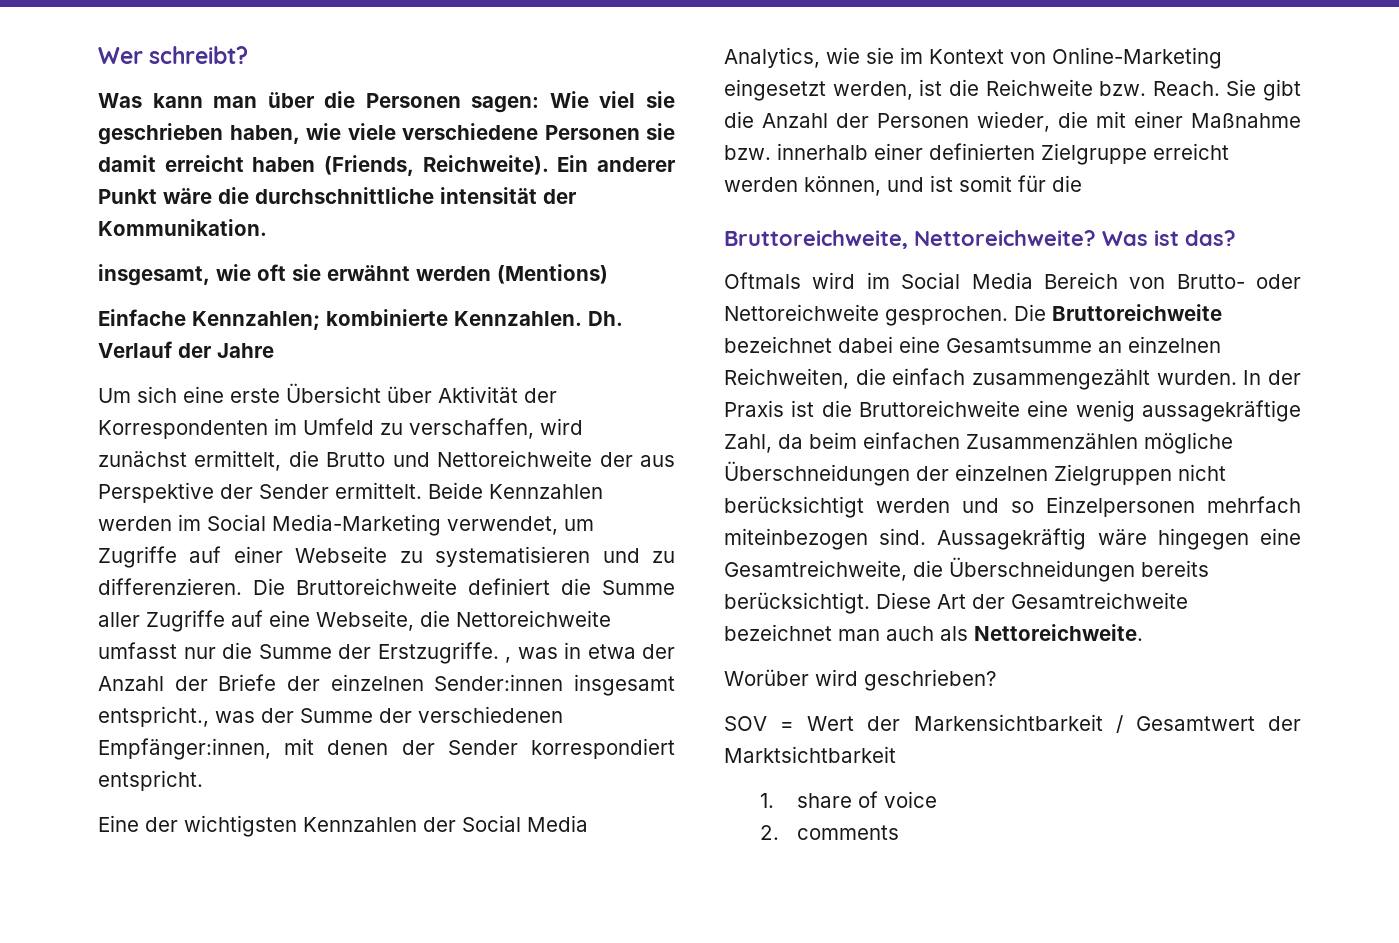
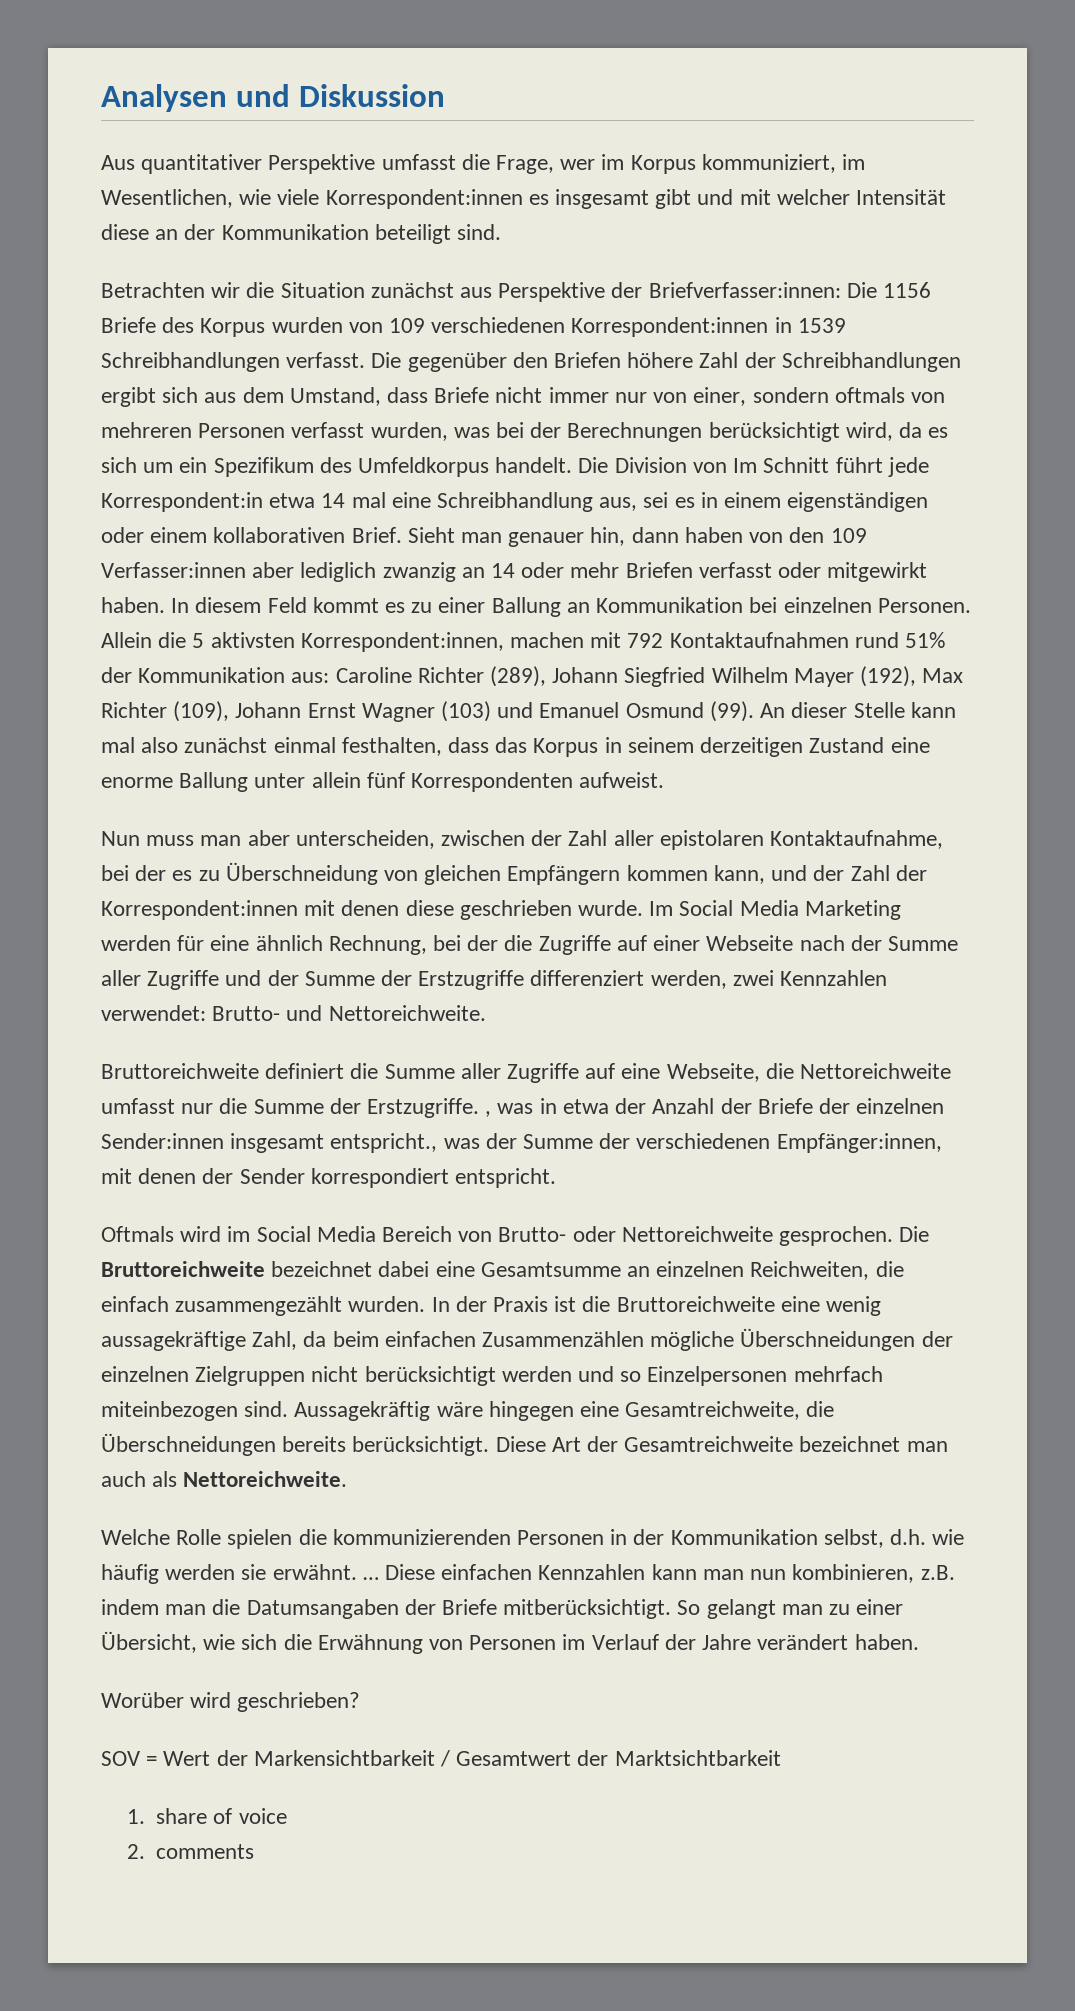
[98,46,249,64] [98,91,675,113] [98,123,675,145] [98,155,675,176] [98,187,576,204] [98,219,267,236] [98,264,608,286] [98,309,623,330] [98,341,274,358] [98,383,557,403] [98,418,583,439] [98,450,676,471] [98,482,603,503] [98,514,594,536] [98,546,676,568] [98,578,285,595] Wer schreibt? // Was kann man über die Personen sagen: Wie viel sie geschrieben haben, wie viele verschiedene Personen sie damit erreicht haben (Friends, Reichweite). Ein anderer Punkt wäre die durchschnittliche intensität der Kommunikation. // insgesamt, wie oft sie erwähnt werden (Mentions) // Einfache Kennzahlen; kombinierte Kennzahlen. Dh. Verlauf der Jahre // Um sich eine erste Übersicht über Aktivität der Korrespondenten im Umfeld zu verschaffen, wird zunächst ermittelt, die Brutto und Nettoreichweite der aus Perspektive der Sender ermittelt. Beide Kennzahlen werden im Social Media-Marketing verwendet, um Zugriffe auf einer Webseite zu systematisieren und zu differenzieren. Die -> [101,84,445,112] [101,154,866,174] [101,189,947,209] [101,224,502,244] [101,282,932,302] [101,317,846,337] [101,352,961,372] [101,387,945,407] [101,422,949,442] [101,457,929,477] [101,492,929,512] [101,527,867,547] [101,562,928,582] [101,597,971,617] [101,632,946,652] [101,666,964,687] [101,701,956,722] [101,737,930,757] [101,772,665,792] [101,830,944,850] [101,862,927,885] [101,900,901,920] [101,935,958,955] [101,970,888,990] [101,1005,486,1021] Analysen und Diskussion // Aus quantitativer Perspektive umfasst die Frage, wer im Korpus kommuniziert, im Wesentlichen, wie viele Korrespondent:innen es insgesamt gibt und mit welcher Intensität diese an der Kommunikation beteiligt sind. // Betrachten wir die Situation zunächst aus Perspektive der Briefverfasser:innen: Die 1156 Briefe des Korpus wurden von 109 verschiedenen Korrespondent:innen in 1539 Schreibhandlungen verfasst. Die gegenüber den Briefen höhere Zahl der Schreibhandlungen ergibt sich aus dem Umstand, dass Briefe nicht immer nur von einer, sondern oftmals von mehreren Personen verfasst wurden, was bei der Berechnungen berücksichtigt wird, da es sich um ein Spezifikum des Umfeldkorpus handelt. Die Division von Im Schnitt führt jede Korrespondent:in etwa 14 mal eine Schreibhandlung aus, sei es in einem eigenständigen oder einem kollaborativen Brief. Sieht man genauer hin, dann haben von den 109 Verfasser:innen aber lediglich zwanzig an 14 oder mehr Briefen verfasst oder mitgewirkt haben. In diesem Feld kommt es zu einer Ballung an Kommunikation bei einzelnen Personen. Allein die 5 aktivsten Korrespondent:innen, machen mit 792 Kontaktaufnahmen rund 51% der Kommunikation aus: Caroline Richter (289), Johann Siegfried Wilhelm Mayer (192), Max Richter (109), Johann Ernst Wagner (103) und Emanuel Osmund (99). An dieser Stelle kann mal also zunächst einmal festhalten, dass das Korpus in seinem derzeitigen Zustand eine enorme Ballung unter allein fünf Korrespondenten aufweist. // Nun muss man aber unterscheiden, zwischen der Zahl aller epistolaren Kontaktaufnahme, bei der es zu Überschneidung von gleichen Empfängern kommen kann, und der Zahl der Korrespondent:innen mit denen diese geschrieben wurde. Im Social Media Marketing werden für eine ähnlich Rechnung, bei der die Zugriffe auf einer Webseite nach der Summe aller Zugriffe und der Summe der Erstzugriffe differenziert werden, zwei Kennzahlen verwendet: Brutto- und Nettoreichweite. //
[98,815,588,837] [724,47,1222,69] [724,79,1301,101] [724,111,1301,132] [724,143,1229,165] [724,175,1082,196] [724,230,1236,249] // Eine der wichtigsten Kennzahlen der Social Media Analytics, wie sie im Kontext von Online-Marketing eingesetzt werden, ist die Reichweite bzw. Reach. Sie gibt die Anzahl der Personen wieder, die mit einer Maßnahme bzw. innerhalb einer definierten Zielgruppe erreicht werden können, und ist somit für die // Bruttoreichweite, Nettoreichweite? Was ist das? -> (557, 1178) none
(1143, 632) none -> [101,1529,965,1549] [101,1564,955,1584] [101,1599,904,1619] [101,1631,919,1654] // Welche Rolle spielen die kommunizierenden Personen in der Kommunikation selbst, d.h. wie häufig werden sie erwähnt. … Diese einfachen Kennzahlen kann man nun kombinieren, z.B. indem man die Datumsangaben der Briefe mitberücksichtigt. So gelangt man zu einer Übersicht, wie sich die Erwähnung von Personen im Verlauf der Jahre verändert haben.

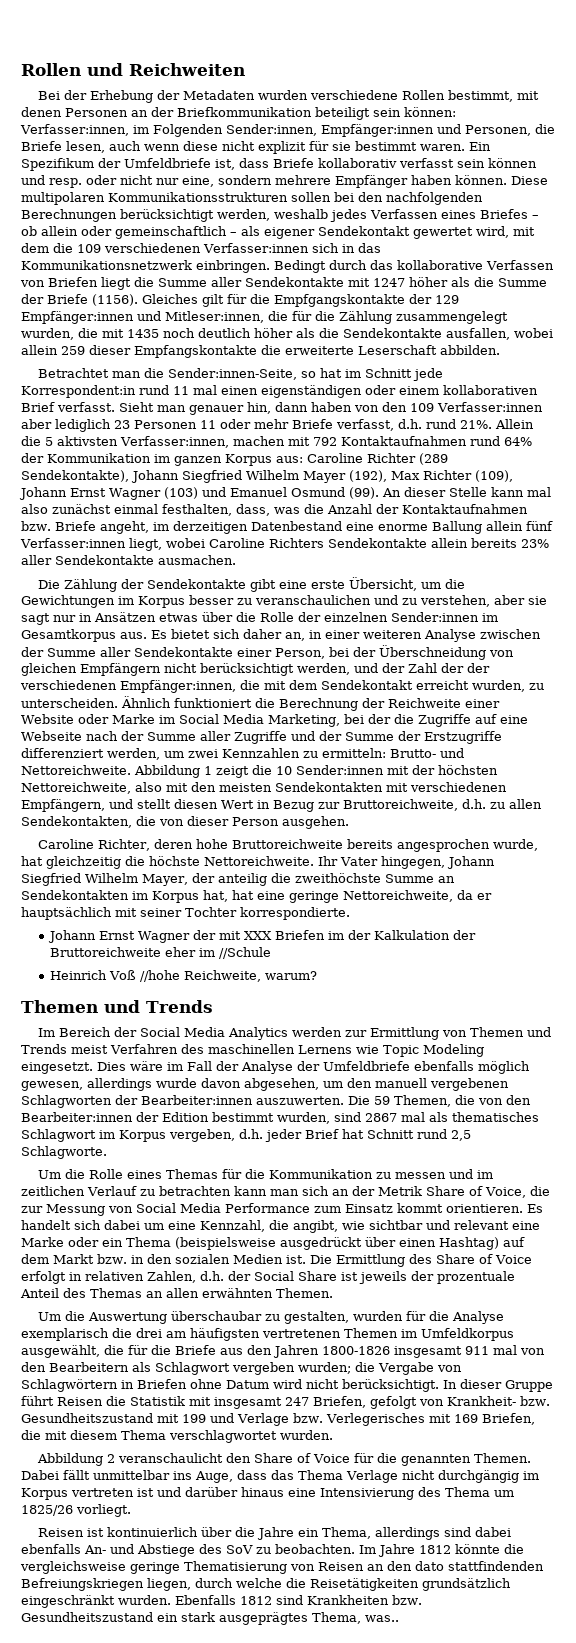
[101,84,445,112] [101,154,866,174] [101,189,947,209] [101,224,502,244] [101,282,932,302] [101,317,846,337] [101,352,961,372] [101,387,945,407] [101,422,949,442] [101,457,929,477] [101,492,782,512] Analysen und Diskussion // Aus quantitativer Perspektive umfasst die Frage, wer im Korpus kommuniziert, im Wesentlichen, wie viele Korrespondent:innen es insgesamt gibt und mit welcher Intensität diese an der Kommunikation beteiligt sind. // Betrachten wir die Situation zunächst aus Perspektive der Briefverfasser:innen: Die 1156 Briefe des Korpus wurden von 109 verschiedenen Korrespondent:innen in 1539 Schreibhandlungen verfasst. Die gegenüber den Briefen höhere Zahl der Schreibhandlungen ergibt sich aus dem Umstand, dass Briefe nicht immer nur von einer, sondern oftmals von mehreren Personen verfasst wurden, was bei der Berechnungen berücksichtigt wird, da es sich um ein Spezifikum des Umfeldkorpus handelt. Die Division von Im Schnitt führt jede Korrespondent:in etwa 14 mal eine Schreibhandlung aus, sei es in einem -> [21,63,245,76] [37,90,539,103] [21,107,456,120] [20,124,555,137] [21,141,491,154] [21,158,537,171] [21,175,548,188] [21,192,483,205] [21,209,539,222] [21,226,535,239] [21,243,381,253] [21,260,554,273] [20,277,547,290] [21,294,459,307] [21,311,508,324] [21,328,553,340] [21,345,500,358] [37,368,443,381] [21,385,258,398] Rollen und Reichweiten // Bei der Erhebung der Metadaten wurden verschiedene Rollen bestimmt, mit denen Personen an der Briefkommunikation beteiligt sein können: Verfasser:innen, im Folgenden Sender:innen, Empfänger:innen und Personen, die Briefe lesen, auch wenn diese nicht explizit für sie bestimmt waren. Ein Spezifikum der Umfeldbriefe ist, dass Briefe kollaborativ verfasst sein können und resp. oder nicht nur eine, sondern mehrere Empfänger haben können. Diese multipolaren Kommunikationsstrukturen sollen bei den nachfolgenden Berechnungen berücksichtigt werden, weshalb jedes Verfassen eines Briefes – ob allein oder gemeinschaftlich – als eigener Sendekontakt gewertet wird, mit dem die 109 verschiedenen Verfasser:innen sich in das Kommunikationsnetzwerk einbringen. Bedingt durch das kollaborative Verfassen von Briefen liegt die Summe aller Sendekontakte mit 1247 höher als die Summe der Briefe (1156). Gleiches gilt für die Empfgangskontakte der 129 Empfänger:innen und Mitleser:innen, die für die Zählung zusammengelegt wurden, die mit 1435 noch deutlich höher als die Sendekontakte ausfallen, wobei allein 259 dieser Empfangskontakte die erweiterte Leserschaft abbilden. // Betrachtet man die Sender:innen-Seite, so hat im Schnitt jede Korrespondent:in rund 11 mal einen
[351,527,402,543] Brief. -> [21,402,115,412] Brief verfasst.
[382,562,928,582] [101,597,971,617] zwanzig an 14 oder mehr Briefen verfasst oder mitgewirkt haben. In diesem Feld kommt es zu einer Ballung an Kommunikation bei einzelnen Personen. -> [114,419,492,431] 23 Personen 11 oder mehr Briefe verfasst, d.h. rund 21%.
[300,632,504,652] Korrespondent:innen, -> [120,436,229,448] Verfasser:innen,
[905,632,946,648] [101,667,286,683] 51% der Kommunikation -> [503,437,532,446] [21,453,272,466] 64% der Kommunikation im ganzen Korpus
[490,666,547,687] (289), -> [419,453,448,465] [21,470,129,482] (289 Sendekontakte),
[448,737,885,757] dass das Korpus in seinem derzeitigen Zustand -> [236,504,528,516] [21,521,342,534] dass, was die Anzahl der Kontaktaufnahmen bzw. Briefe angeht, im derzeitigen Datenbestand
[254,773,306,788] unter -> (482, 527) none
[411,772,665,792] [101,830,944,850] [101,865,220,881] Korrespondenten aufweist. // Nun muss man aber unterscheiden, zwischen der Zahl aller epistolaren Kontaktaufnahme, bei der es zu -> [20,538,549,551] [21,555,236,565] [37,577,465,592] [21,595,547,608] [21,612,498,625] [21,629,541,642] [21,647,376,659] Verfasser:innen liegt, wobei Caroline Richters Sendekontakte allein bereits 23% aller Sendekontakte ausmachen. // Die Zählung der Sendekontakte gibt eine erste Übersicht, um die Gewichtungen im Korpus besser zu veranschaulichen und zu verstehen, aber sie sagt nur in Ansätzen etwas über die Rolle der einzelnen Sender:innen im Gesamtkorpus aus. Es bietet sich daher an, in einer weiteren Analyse zwischen der Summe aller Sendekontakte einer Person, bei der
[626,865,765,884] kommen kann, -> [164,663,350,676] nicht berücksichtigt werden,
[101,900,901,920] [101,935,427,955] Korrespondent:innen mit denen diese geschrieben wurde. Im Social Media Marketing werden für eine ähnlich Rechnung, -> [467,663,490,673] [20,680,544,693] [21,696,500,711] [21,714,340,727] der verschiedenen Empfänger:innen, die mit dem Sendekontakt erreicht wurden, zu unterscheiden. Ähnlich funktioniert die Berechnung der Reichweite einer Website oder Marke im Social Media Marketing,
[653,935,701,951] einer -> [499,715,528,724] eine
(727, 979) none -> [164,751,184,758] um
[101,1005,206,1021] verwendet: -> [303,748,386,758] zu ermitteln:
[101,1063,952,1083] [101,1098,945,1118] [101,1133,942,1153] [101,1168,557,1188] [101,1226,930,1246] [101,1261,904,1280] [101,1296,882,1316] [101,1328,953,1351] [101,1366,883,1386] [101,1401,835,1421] [101,1433,948,1456] [101,1471,348,1487] [101,1529,965,1549] [101,1564,955,1584] [101,1599,904,1619] [101,1631,919,1654] [101,1692,361,1712] [101,1750,781,1767] [126,1808,287,1824] [126,1844,255,1859] // Bruttoreichweite definiert die Summe aller Zugriffe auf eine Webseite, die Nettoreichweite umfasst nur die Summe der Erstzugriffe. , was in etwa der Anzahl der Briefe der einzelnen Sender:innen insgesamt entspricht., was der Summe der verschiedenen Empfänger:innen, mit denen der Sender korrespondiert entspricht. // Oftmals wird im Social Media Bereich von Brutto- oder Nettoreichweite gesprochen. Die Bruttoreichweite bezeichnet dabei eine Gesamtsumme an einzelnen Reichweiten, die einfach zusammengezählt wurden. In der Praxis ist die Bruttoreichweite eine wenig aussagekräftige Zahl, da beim einfachen Zusammenzählen mögliche Überschneidungen der einzelnen Zielgruppen nicht berücksichtigt werden und so Einzelpersonen mehrfach miteinbezogen sind. Aussagekräftig wäre hingegen eine Gesamtreichweite, die Überschneidungen bereits berücksichtigt. Diese Art der Gesamtreichweite bezeichnet man auch als Nettoreichweite. // Welche Rolle spielen die kommunizierenden Personen in der Kommunikation selbst, d.h. wie häufig werden sie erwähnt. … Diese einfachen Kennzahlen kann man nun kombinieren, z.B. indem man die Datumsangaben der Briefe mitberücksichtigt. So gelangt man zu einer Übersicht, wie sich die Erwähnung von Personen im Verlauf der Jahre verändert haben. // Worüber wird geschrieben? // SOV = Wert der Markensichtbarkeit / Gesamtwert der Marktsichtbarkeit // 1. share of voice // 2. comments -> [134,765,498,778] [21,782,507,794] [21,799,542,812] [21,816,349,829] [37,839,538,852] [21,856,495,869] [21,873,455,886] [21,890,492,903] [21,907,350,920] [48,930,477,943] [50,947,272,959] [50,970,318,982] [21,1000,213,1013] [37,1027,551,1040] [21,1044,484,1057] [21,1061,530,1074] [21,1078,509,1091] [21,1095,531,1108] [21,1112,539,1124] [21,1129,471,1142] [21,1146,107,1159] [37,1169,493,1179] [21,1186,550,1198] [21,1203,543,1216] [21,1220,540,1233] [21,1237,525,1250] [21,1254,532,1267] [21,1271,515,1284] [20,1288,333,1298] [37,1311,504,1324] [21,1328,514,1341] [21,1345,545,1358] [21,1362,462,1375] [21,1379,553,1392] [21,1396,550,1409] [21,1413,535,1426] [21,1430,333,1443] [36,1453,531,1466] [21,1470,539,1483] [21,1487,514,1500] [21,1504,131,1517] [37,1527,511,1540] [21,1544,524,1557] [20,1561,544,1574] [21,1578,511,1591] [21,1595,422,1608] [21,1612,399,1625] Abbildung 1 zeigt die 10 Sender:innen mit der höchsten Nettoreichweite, also mit den meisten Sendekontakten mit verschiedenen Empfängern, und stellt diesen Wert in Bezug zur Bruttoreichweite, d.h. zu allen Sendekontakten, die von dieser Person ausgehen. // Caroline Richter, deren hohe Bruttoreichweite bereits angesprochen wurde, hat gleichzeitig die höchste Nettoreichweite. Ihr Vater hingegen, Johann Siegfried Wilhelm Mayer, der anteilig die zweithöchste Summe an Sendekontakten im Korpus hat, hat eine geringe Nettoreichweite, da er hauptsächlich mit seiner Tochter korrespondierte. // Johann Ernst Wagner der mit XXX Briefen im der Kalkulation der Bruttoreichweite eher im //Schule // Heinrich Voß //hohe Reichweite, warum? // Themen und Trends // Im Bereich der Social Media Analytics werden zur Ermittlung von Themen und Trends meist Verfahren des maschinellen Lernens wie Topic Modeling eingesetzt. Dies wäre im Fall der Analyse der Umfeldbriefe ebenfalls möglich gewesen, allerdings wurde davon abgesehen, um den manuell vergebenen Schlagworten der Bearbeiter:innen auszuwerten. Die 59 Themen, die von den Bearbeiter:innen der Edition bestimmt wurden, sind 2867 mal als thematisches Schlagwort im Korpus vergeben, d.h. jeder Brief hat Schnitt rund 2,5 Schlagworte. // Um die Rolle eines Themas für die Kommunikation zu messen und im zeitlichen Verlauf zu betrachten kann man sich an der Metrik Share of Voice, die zur Messung von Social Media Performance zum Einsatz kommt orientieren. Es handelt sich dabei um eine Kennzahl, die angibt, wie sichtbar und relevant eine Marke oder ein Thema (beispielsweise ausgedrückt über einen Hashtag) auf dem Markt bzw. in den sozialen Medien ist. Die Ermittlung des Share of Voice erfolgt in relativen Zahlen, d.h. der Social Share ist jeweils der prozentuale Anteil des Themas an allen erwähnten Themen. // Um die Auswertung überschaubar zu gestalten, wurden für die Analyse exemplarisch die drei am häufigsten vertretenen Themen im Umfeldkorpus ausgewählt, die für die Briefe aus den Jahren 1800-1826 insgesamt 911 mal von den Bearbeitern als Schlagwort vergeben wurden; die Vergabe von Schlagwörtern in Briefen ohne Datum wird nicht berücksichtigt. In dieser Gruppe führt Reisen die Statistik mit insgesamt 247 Briefen, gefolgt von Krankheit- bzw. Gesundheitszustand mit 199 und Verlage bzw. Verlegerisches mit 169 Briefen, die mit diesem Thema verschlagwortet wurden. // Abbildung 2 veranschaulicht den Share of Voice für die genannten Themen. Dabei fällt unmittelbar ins Auge, dass das Thema Verlage nicht durchgängig im Korpus vertreten ist und darüber hinaus eine Intensivierung des Thema um 1825/26 vorliegt. // Reisen ist kontinuierlich über die Jahre ein Thema, allerdings sind dabei ebenfalls An- und Abstiege des SoV zu beobachten. Im Jahre 1812 könnte die vergleichsweise geringe Thematisierung von Reisen an den dato stattfindenden Befreiungskriegen liegen, durch welche die Reisetätigkeiten grundsätzlich eingeschränkt wurden. Ebenfalls 1812 sind Krankheiten bzw. Gesundheitszustand ein stark ausgeprägtes Thema, was..

